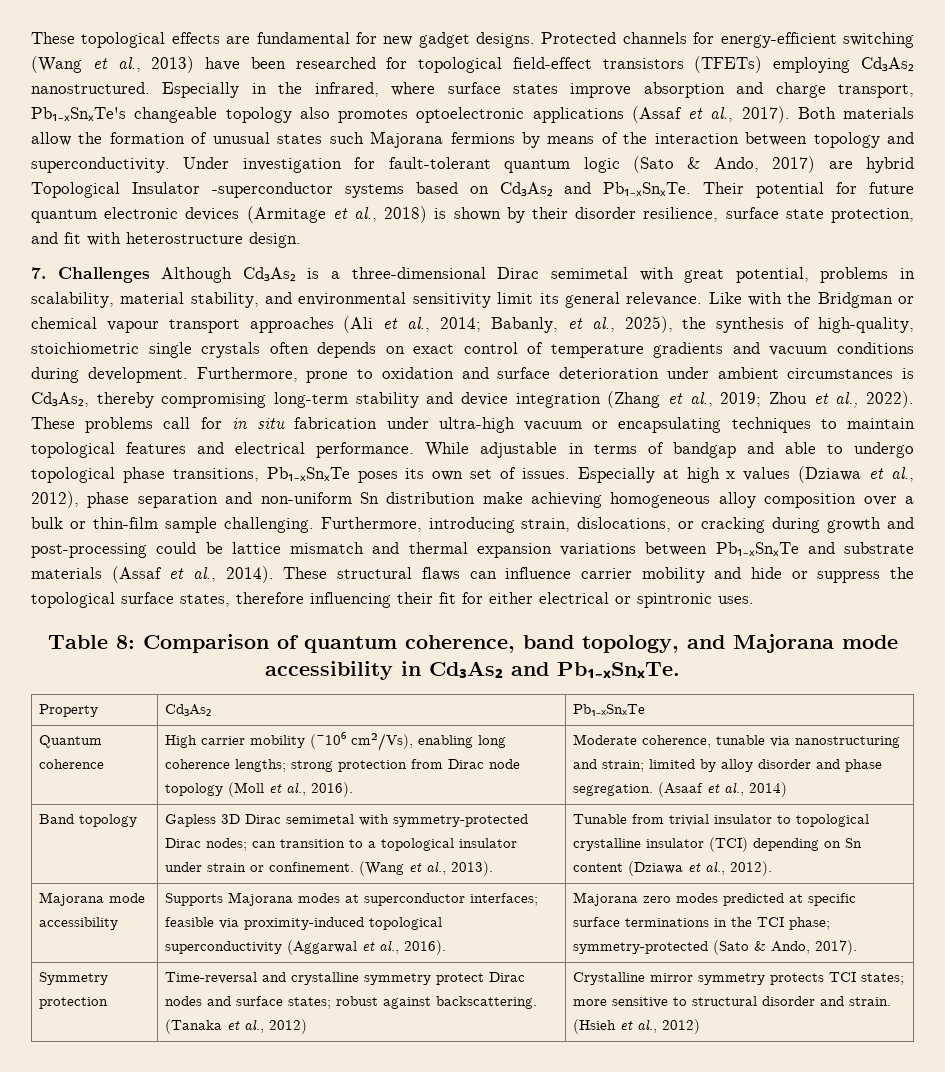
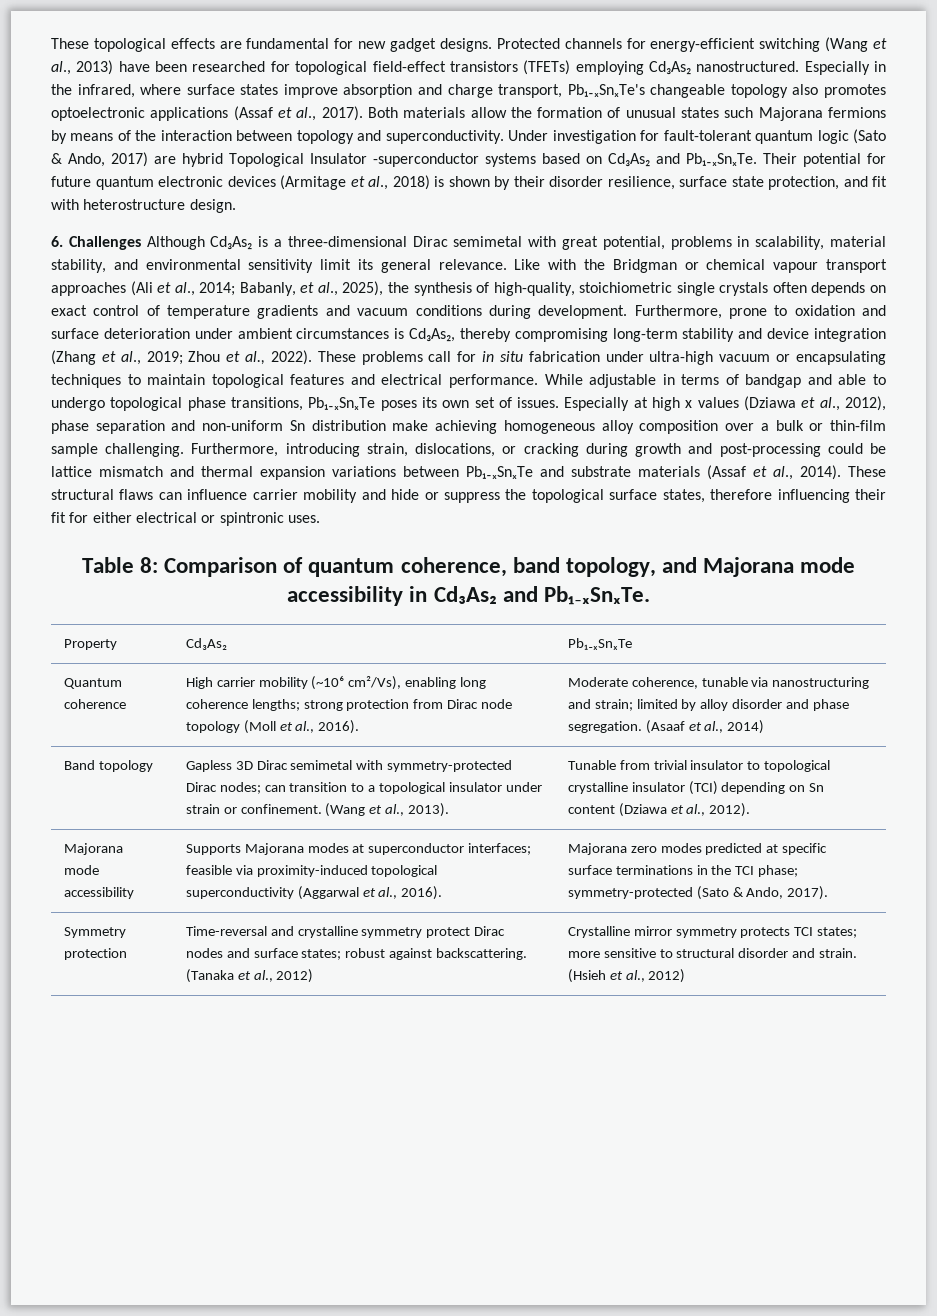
[31,267,46,279] 7. -> [51,236,63,247] 6.

